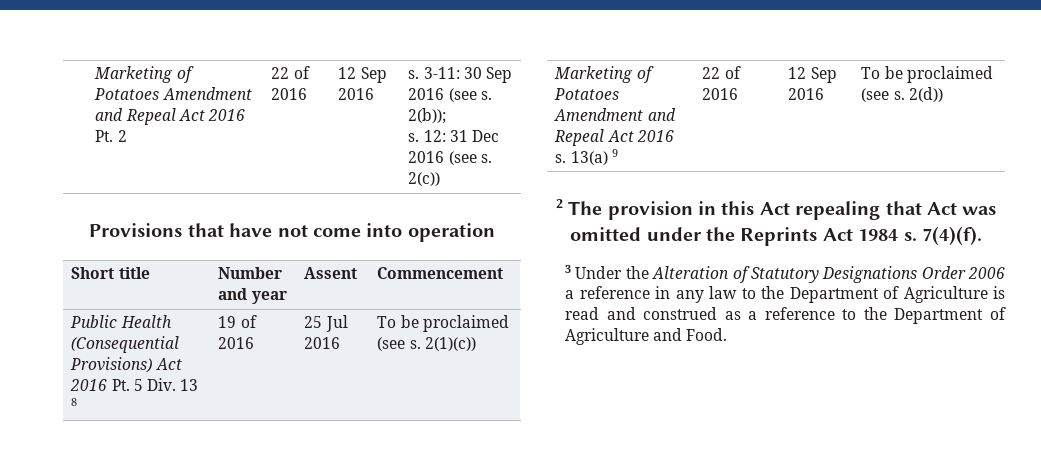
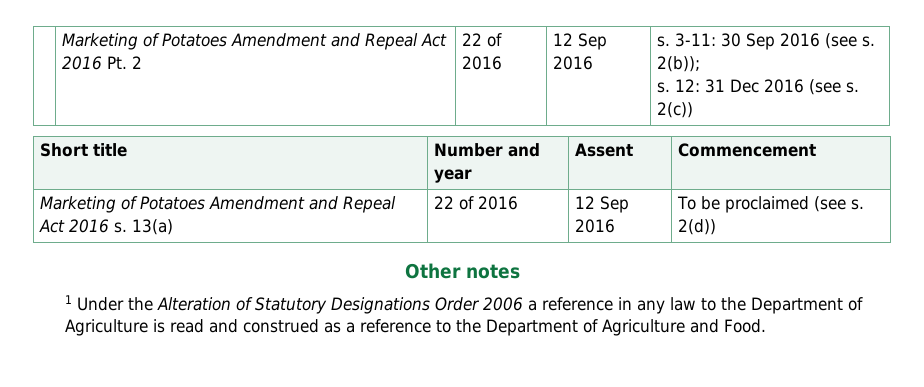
[89,223,495,242] // Provisions that have not come into operation -> (694, 110) none
[70,315,172,328] [71,336,180,353] [70,357,182,373] [70,378,199,391] [71,398,78,406] [218,315,257,328] [218,337,255,349] [304,315,348,332] [304,337,341,349] [377,315,509,332] [377,337,476,351] // Public Health (Consequential Provisions) Act 2016 Pt. 5 Div. 13 8 | 19 of 2016 | 25 Jul 2016 | To be proclaimed (see s. 2(1)(c)) -> (817, 150) none
[611,149,618,157] 9 -> (174, 227) none
[555,199,997,220] [570,226,982,246] [565,265,572,273] 2 The provision in this Act repealing that Act was omitted under the Reprints Act 1984 s. 7(4)(f). // 3 -> [404,263,520,279] [65,295,73,304] Other notes // 1

